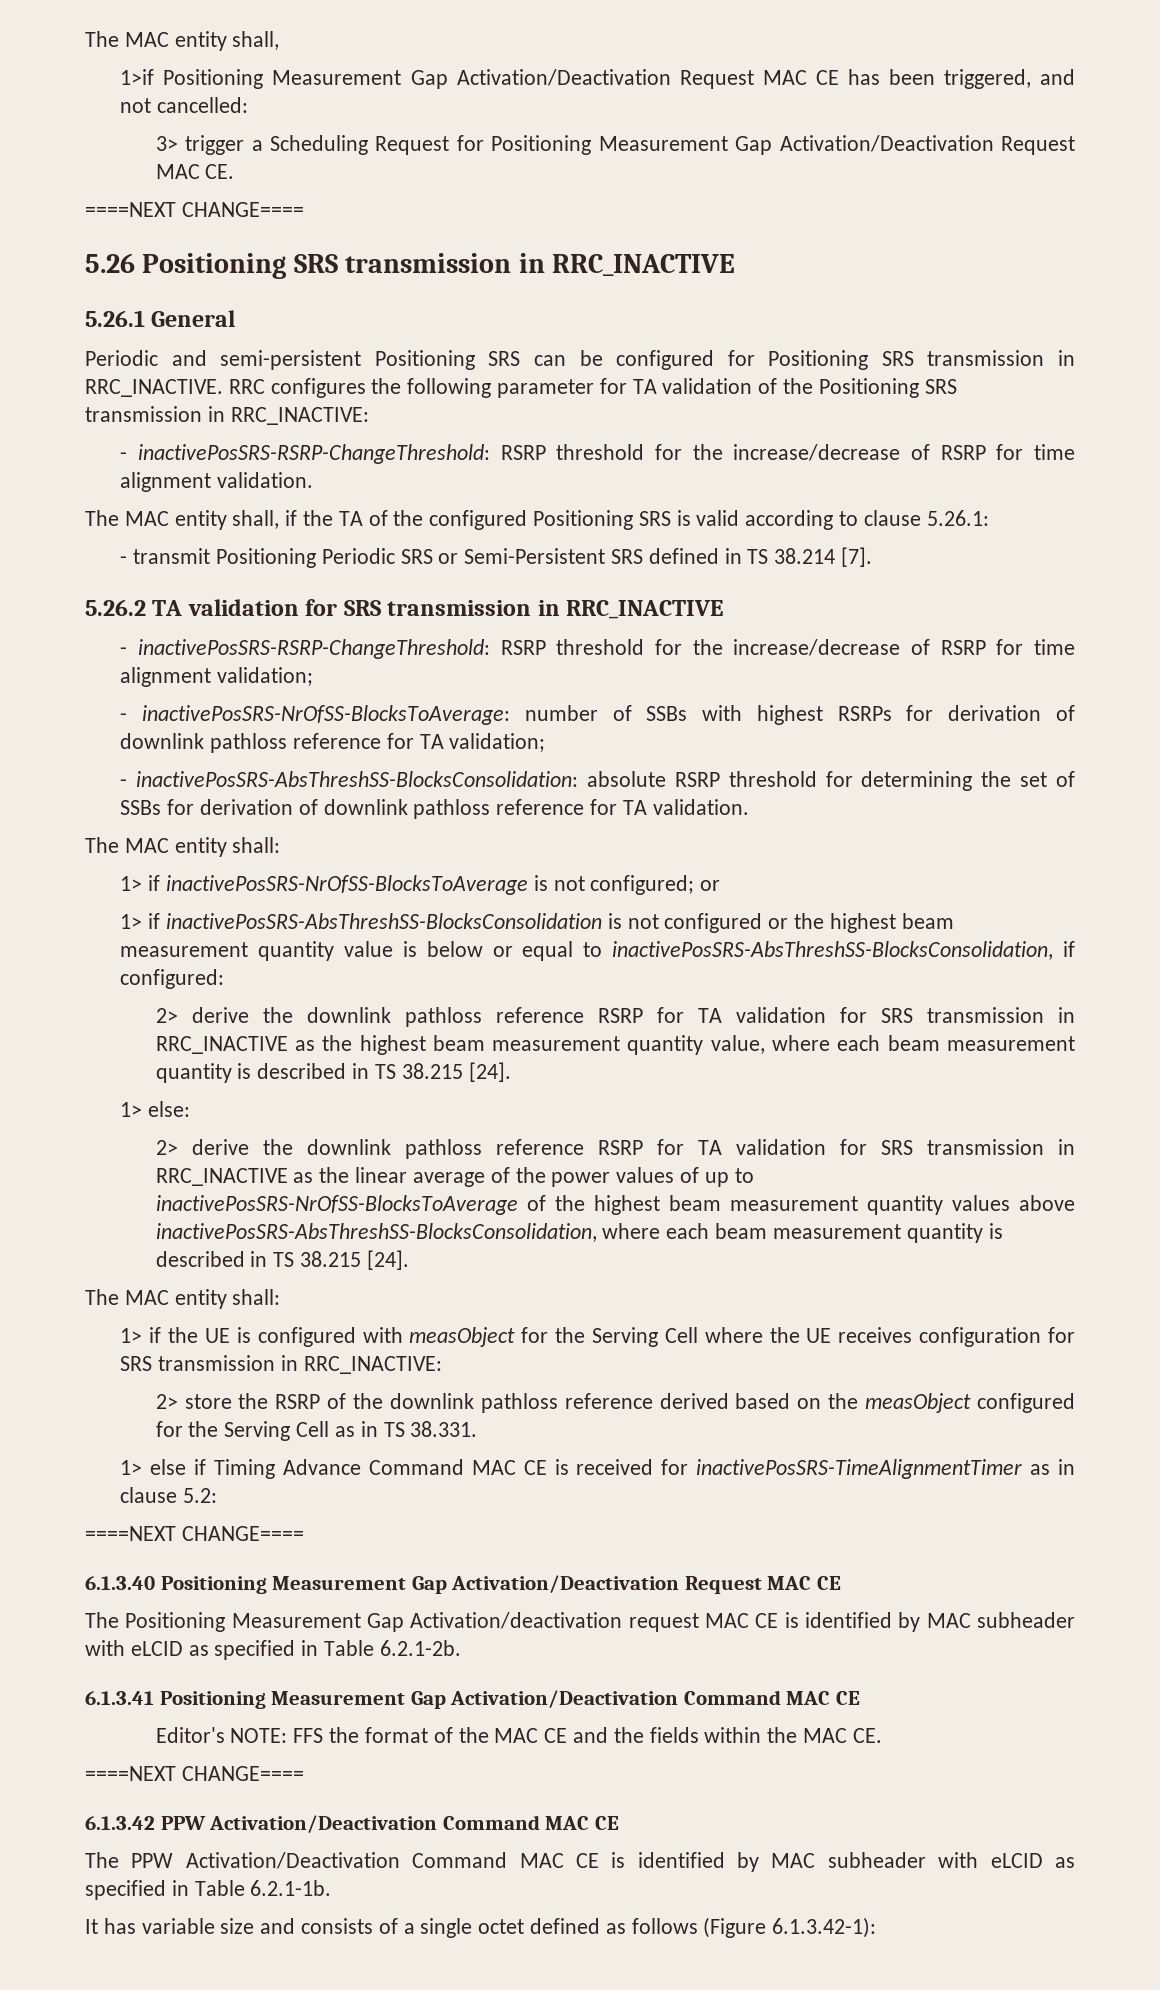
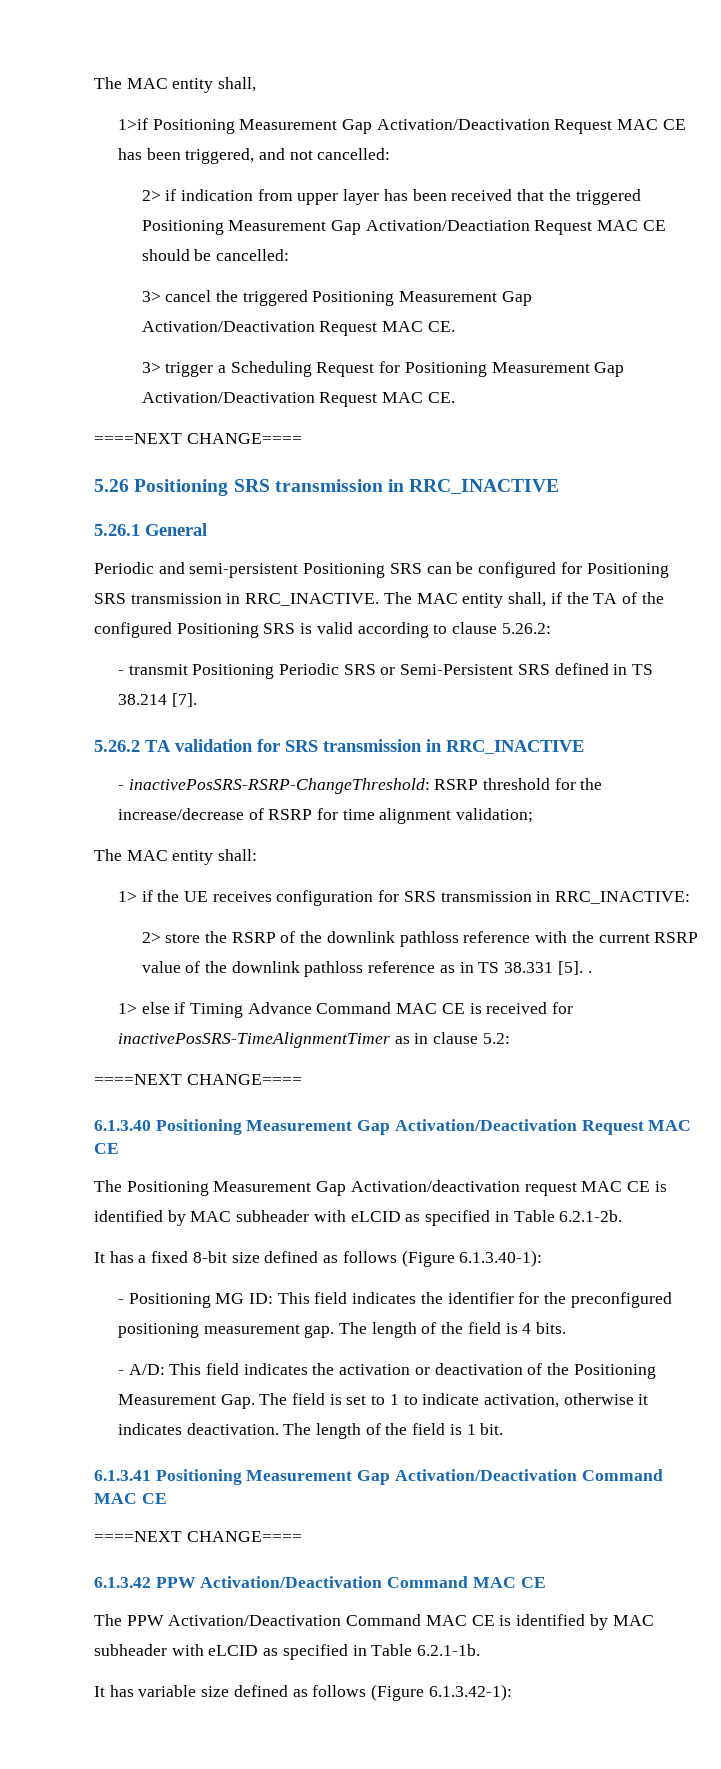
(249, 105) none -> [141,189,641,205] [141,220,666,235] [141,249,290,261] [141,290,532,306] [141,321,455,336] // 2> if indication from upper layer has been received that the triggered Positioning Measurement Gap Activation/Deactiation Request MAC CE should be cancelled: // 3> cancel the triggered Positioning Measurement Gap Activation/Deactivation Request MAC CE.
[228,378,957,398] [85,406,369,425] [120,444,1075,464] [120,472,314,492] RRC configures the following parameter for TA validation of the Positioning SRS transmission in RRC_INACTIVE: // - inactivePosSRS-RSRP-ChangeThreshold: RSRP threshold for the increase/decrease of RSRP for time alignment validation. // -> (380, 599) none
[926,510,989,526] 5.26.1: -> [501,623,551,634] 5.26.2:
[120,705,1075,725] [120,733,546,753] [120,771,1075,791] [120,799,749,819] [85,837,281,857] [120,875,721,895] [120,913,954,933] [120,941,1075,961] [120,969,225,989] [155,1007,1075,1027] [155,1035,1075,1055] [155,1062,511,1083] [120,1101,191,1117] [155,1139,1075,1159] [155,1167,754,1187] [155,1195,1075,1215] [155,1223,1003,1243] [155,1250,409,1270] [85,1289,281,1309] [120,1327,763,1347] // - inactivePosSRS-NrOfSS-BlocksToAverage: number of SSBs with highest RSRPs for derivation of downlink pathloss reference for TA validation; // - inactivePosSRS-AbsThreshSS-BlocksConsolidation: absolute RSRP threshold for determining the set of SSBs for derivation of downlink pathloss reference for TA validation. // The MAC entity shall: // 1> if inactivePosSRS-NrOfSS-BlocksToAverage is not configured; or // 1> if inactivePosSRS-AbsThreshSS-BlocksConsolidation is not configured or the highest beam measurement quantity value is below or equal to inactivePosSRS-AbsThreshSS-BlocksConsolidation, if configured: // 2> derive the downlink pathloss reference RSRP for TA validation for SRS transmission in RRC_INACTIVE as the highest beam measurement quantity value, where each beam measurement quantity is described in TS 38.215 [24]. // 1> else: // 2> derive the downlink pathloss reference RSRP for TA validation for SRS transmission in RRC_INACTIVE as the linear average of the power values of up to inactivePosSRS-NrOfSS-BlocksToAverage of the highest beam measurement quantity values above inactivePosSRS-AbsThreshSS-BlocksConsolidation, where each beam measurement quantity is described in TS 38.215 [24]. // The MAC entity shall: // 1> if the UE is configured with measObject for the Serving Cell where -> [94,849,258,865] [117,890,153,902] // The MAC entity shall: // 1> if
[659,1393,1075,1413] [155,1421,478,1441] derived based on the measObject configured for the Serving Cell as in TS 38.331. -> [535,931,699,943] [141,961,592,977] with the current RSRP value of the downlink pathloss reference as in TS 38.331 [5]. .
(461, 1648) none -> [94,1250,543,1267] [117,1292,672,1308] [117,1322,567,1338] [117,1363,656,1379] [117,1393,649,1409] [117,1423,504,1439] // It has a fixed 8-bit size defined as follows (Figure 6.1.3.40-1): // - Positioning MG ID: This field indicates the identifier for the preconfigured positioning measurement gap. The length of the field is 4 bits. // - A/D: This field indicates the activation or deactivation of the Positioning Measurement Gap. The field is set to 1 to indicate activation, otherwise it indicates deactivation. The length of the field is 1 bit.
[155,1727,882,1743] // Editor's NOTE: FFS the format of the MAC CE and the fields within the MAC CE. -> (167, 1498) none
[260,1918,525,1938] and consists of a single octet -> (230, 1691) none

